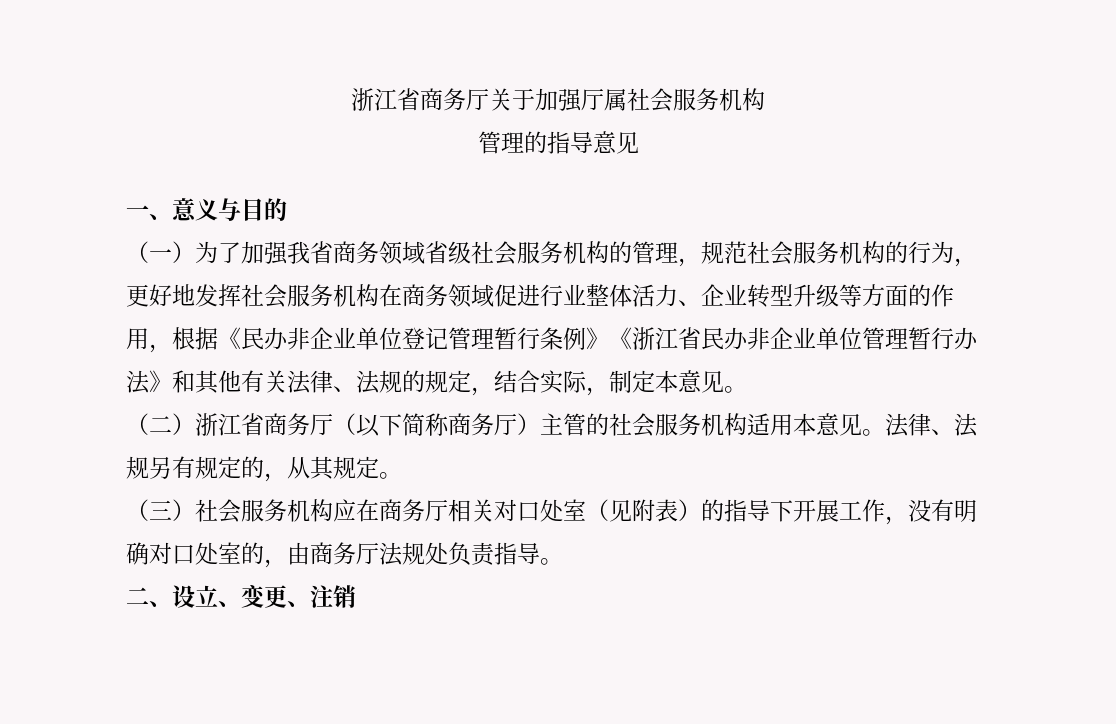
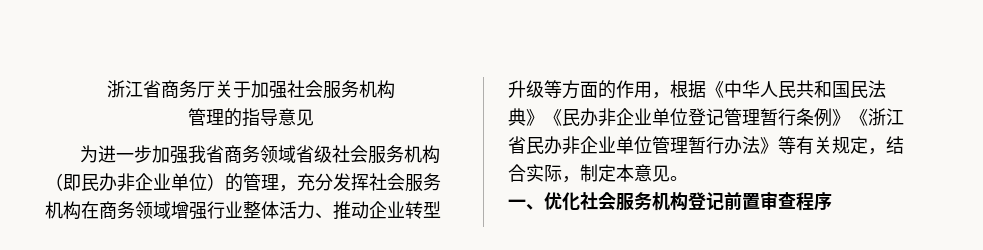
[581,88,627,111] 厅属 -> (287, 90) none
[126,198,287,222] [126,241,241,263] 一、意义与目的 // （一）为了 -> [79,145,152,163] 为进一步
[609,241,977,267] [126,284,195,307] 的管理，规范社会服务机构的行为，更好地 -> [45,173,333,192] （即民办非企业单位）的管理，充分
[494,284,540,307] 促进 -> [171,201,207,220] 增强
(701, 303) none -> [333,201,369,220] 推动
(241, 338) none -> [724,80,886,99] [508,108,562,126] 中华人民共和国民法典》《
[172,370,425,394] 和其他有关法律、法规的 -> [778,136,832,155] 等有关
[126,413,978,437] [126,456,402,482] [126,499,977,525] [126,542,563,568] [126,584,356,608] （二）浙江省商务厅（以下简称商务厅）主管的社会服务机构适用本意见。法律、法规另有规定的，从其规定。 // （三）社会服务机构应在商务厅相关对口处室（见附表）的指导下开展工作，没有明确对口处室的，由商务厅法规处负责指导。 // 二、设立、变更、注销 -> [508,191,832,211] 一、优化社会服务机构登记前置审查程序

